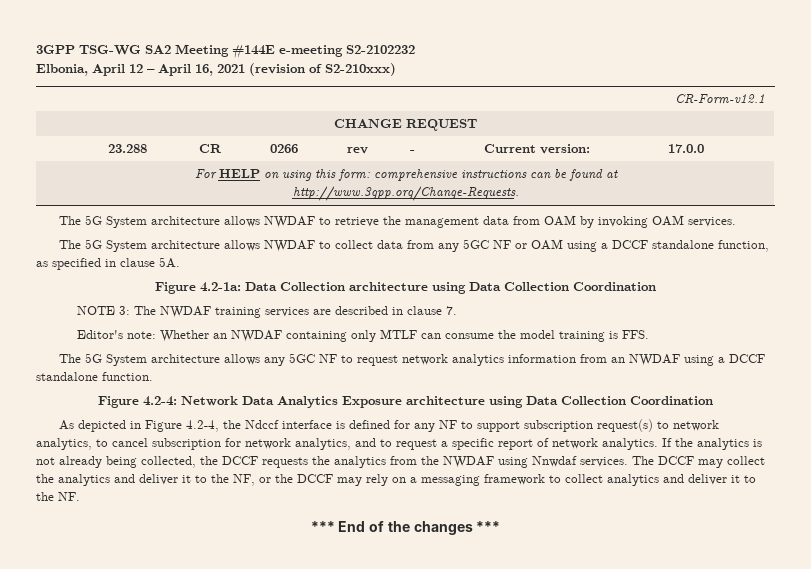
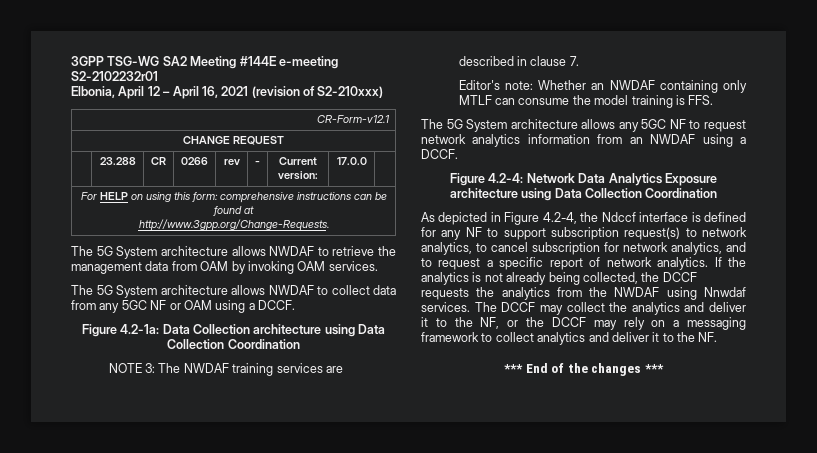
[346,45,415,54] S2-2102232 -> [71,71,158,81] S2-2102232r01
[611,240,769,252] [36,257,180,270] DCCF standalone function, as specified in clause 5A. -> [258,300,295,310] DCCF.
[728,354,765,363] [36,372,153,381] DCCF standalone function. -> [421,149,458,159] DCCF.

